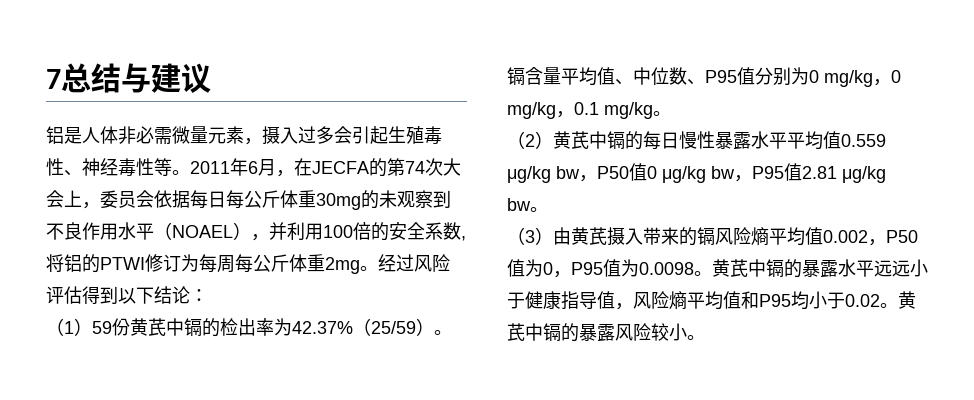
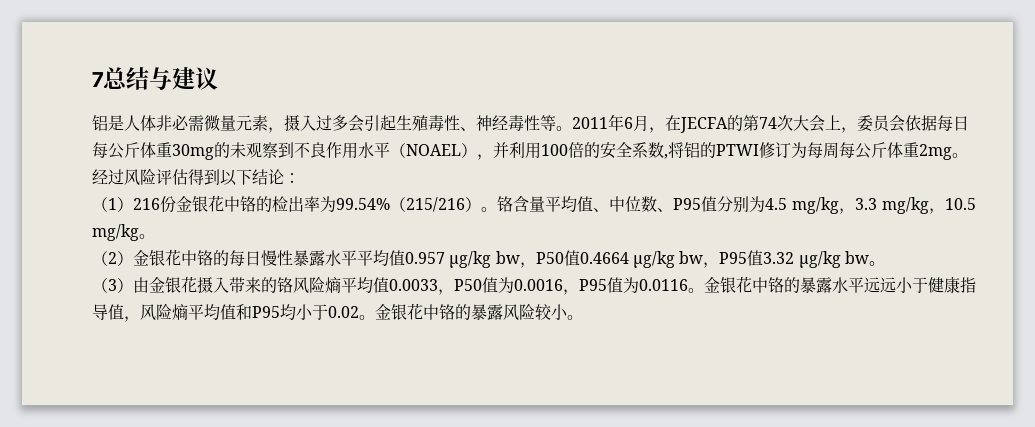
[92,318,452,337] [507,67,525,85] 59份黄芪中镉的检出率为42.37%（25/59）。镉 -> [133,195,513,213] 216份金银花中铬的检出率为99.54%（215/216）。铬
[809,70,901,87] [507,102,599,119] 0 mg/kg，0 mg/kg，0.1 -> [765,197,976,214] 4.5 mg/kg，3.3 mg/kg，10.5
[553,131,625,149] 黄芪中镉 -> [133,249,213,266] 金银花中铬
[841,134,886,147] 0.559 -> [405,252,445,264] 0.957
[647,166,657,179] 0 -> [579,252,629,264] 0.4664
[802,166,837,179] 2.81 -> [763,252,795,264] 3.32
[571,227,607,245] 黄芪 -> [149,276,197,293] 金银花
[697,227,868,246] 镉风险熵平均值0.002 -> [277,277,438,294] 铬风险熵平均值0.0033
[543,262,553,275] 0 -> [514,279,563,291] 0.0016
[639,259,784,277] 0.0098。黄芪中镉 -> [639,276,784,293] 0.0116。金银花中铬
[898,291,916,309] [507,323,561,341] 黄芪中镉 -> [375,303,455,320] 金银花中铬

